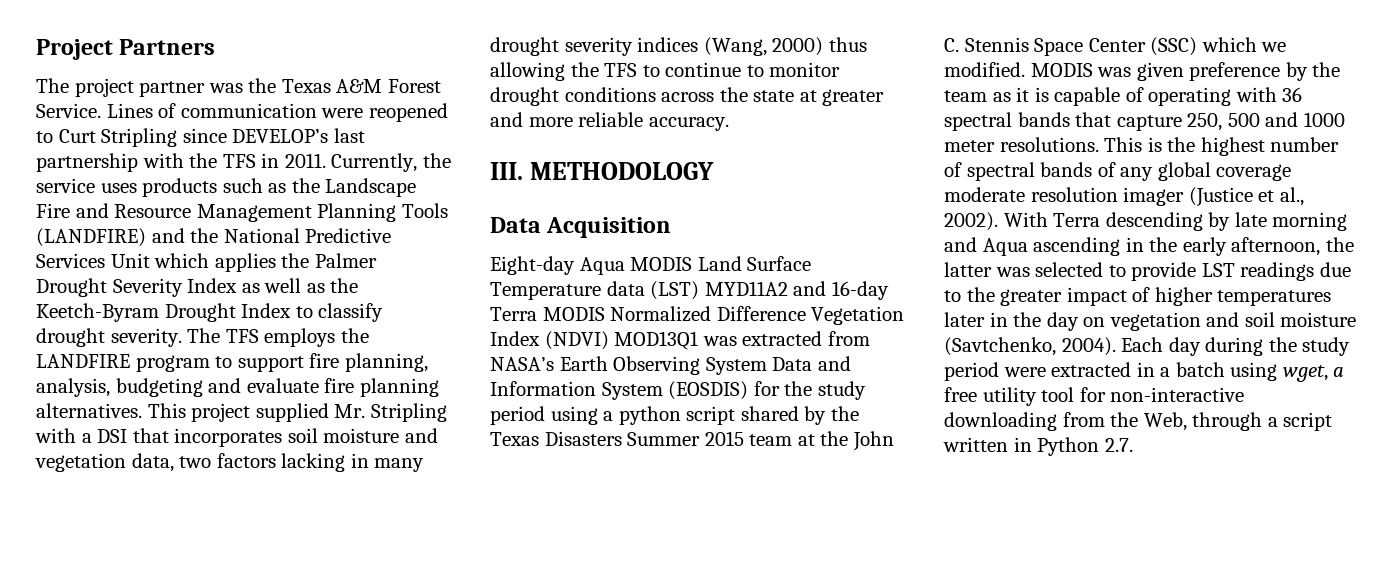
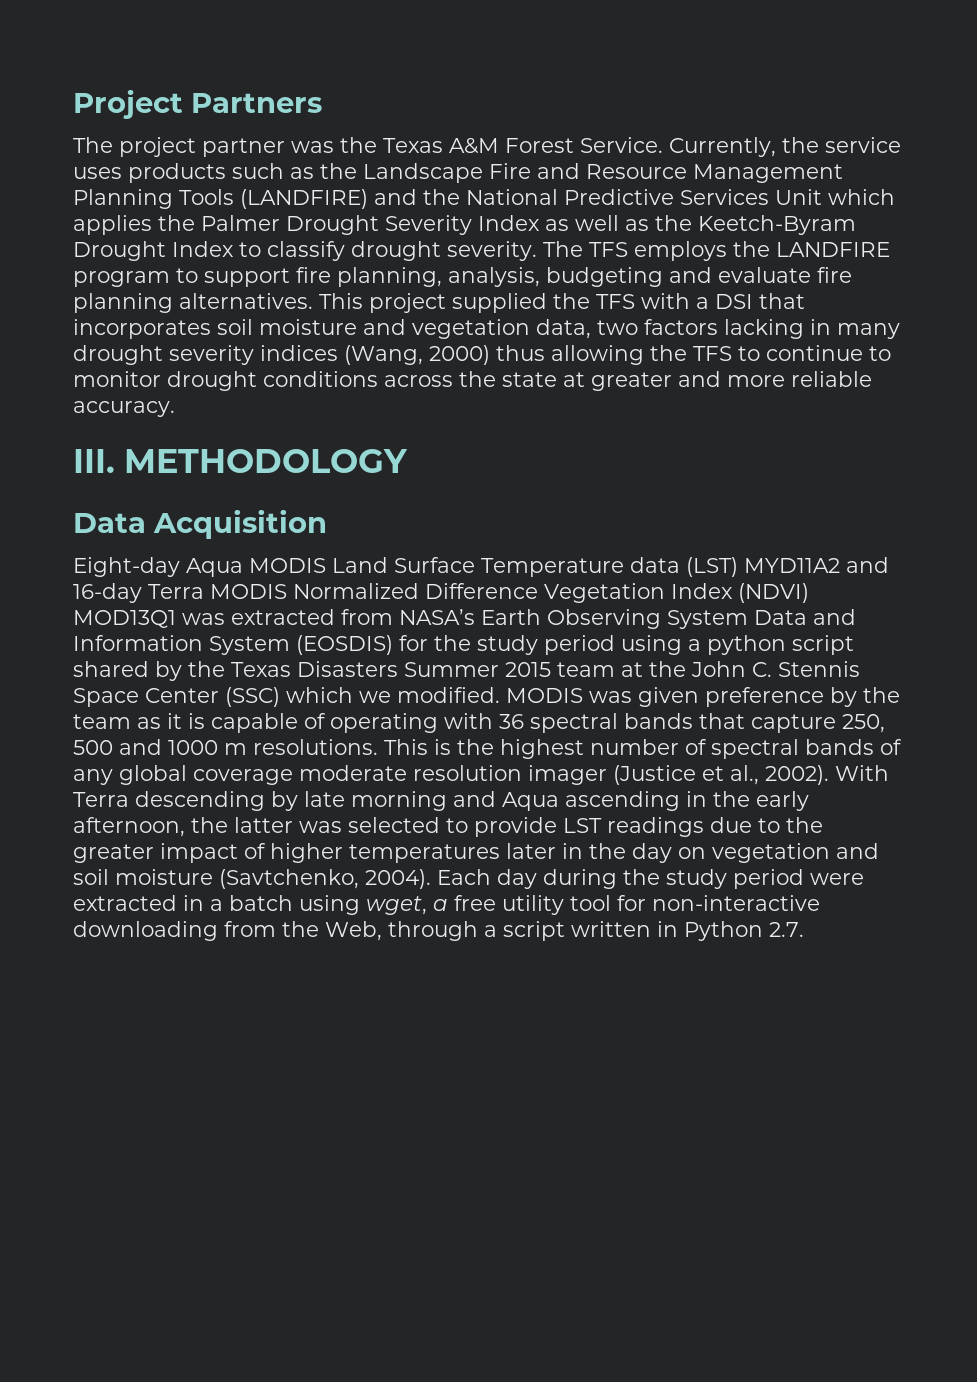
[106,103,448,122] [36,128,365,147] [36,153,326,172] Lines of communication were reopened to Curt Stripling since DEVELOP’s last partnership with the TFS in 2011. -> (663, 145) none
[334,403,447,422] Mr. Stripling -> [553,293,635,309] the TFS
[944,140,995,152] meter -> [224,743,247,755] m

